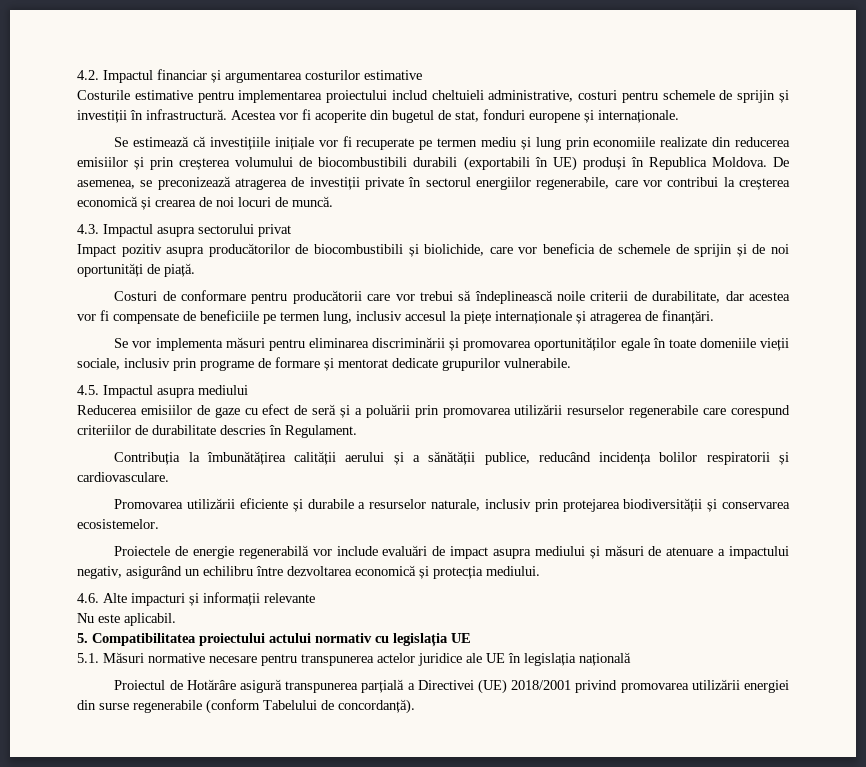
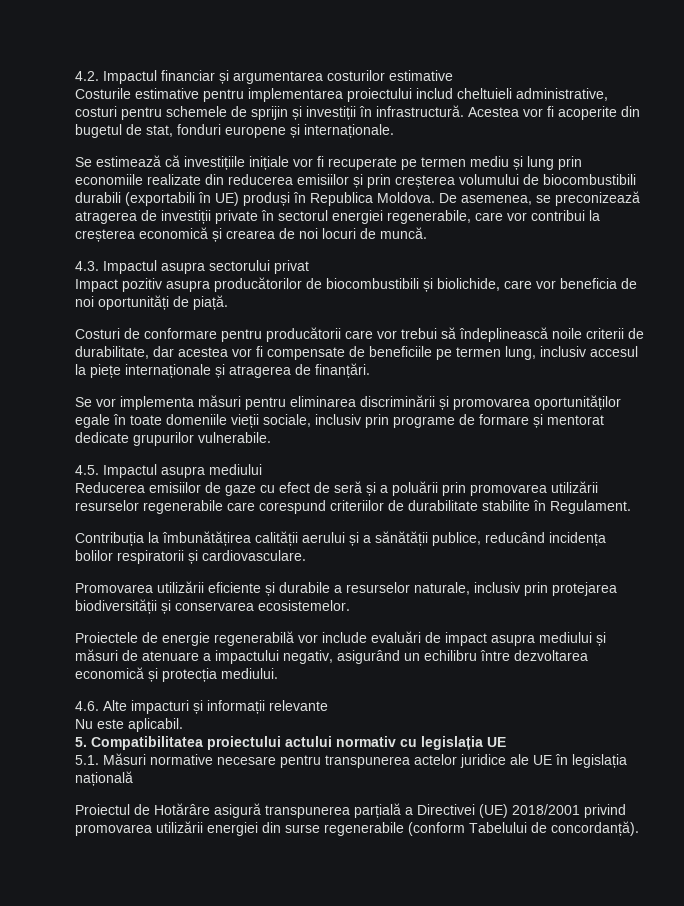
[476,177,531,190] energiilor -> [332,210,383,224] energiei
[618,244,766,257] schemele de sprijin și de -> (637, 283) none
[220,425,266,435] descries -> [482,500,530,511] stabilite

